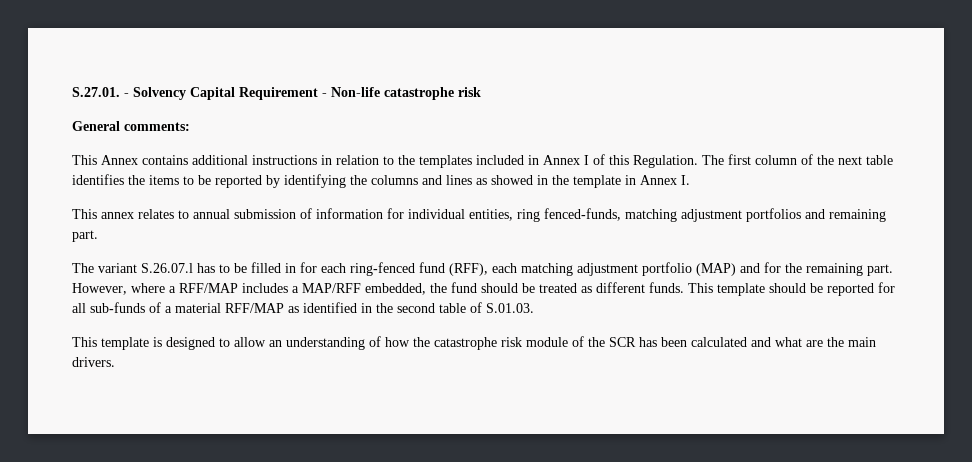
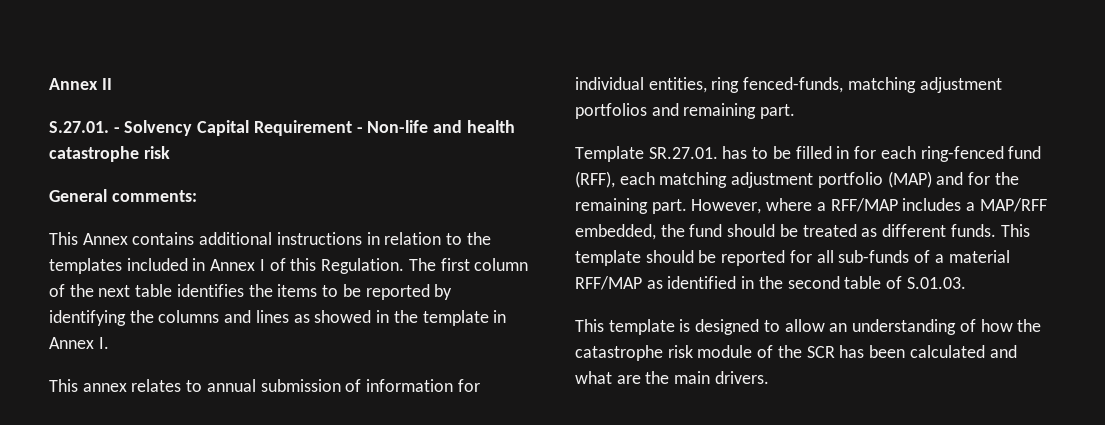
(72, 92) none -> [49,78,112,90] Annex II //
(380, 92) none -> [433,120,515,133] and health
[72,263,193,273] The variant S.26.07.l -> [575,146,718,162] Template SR.27.01.

